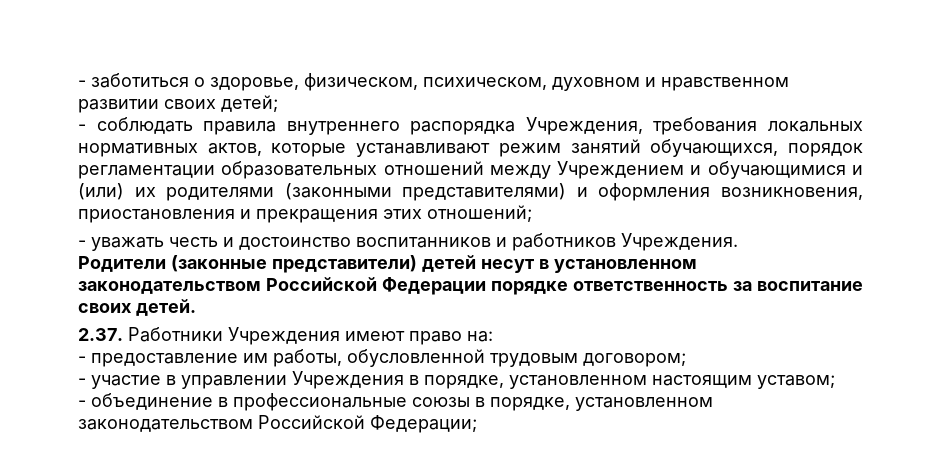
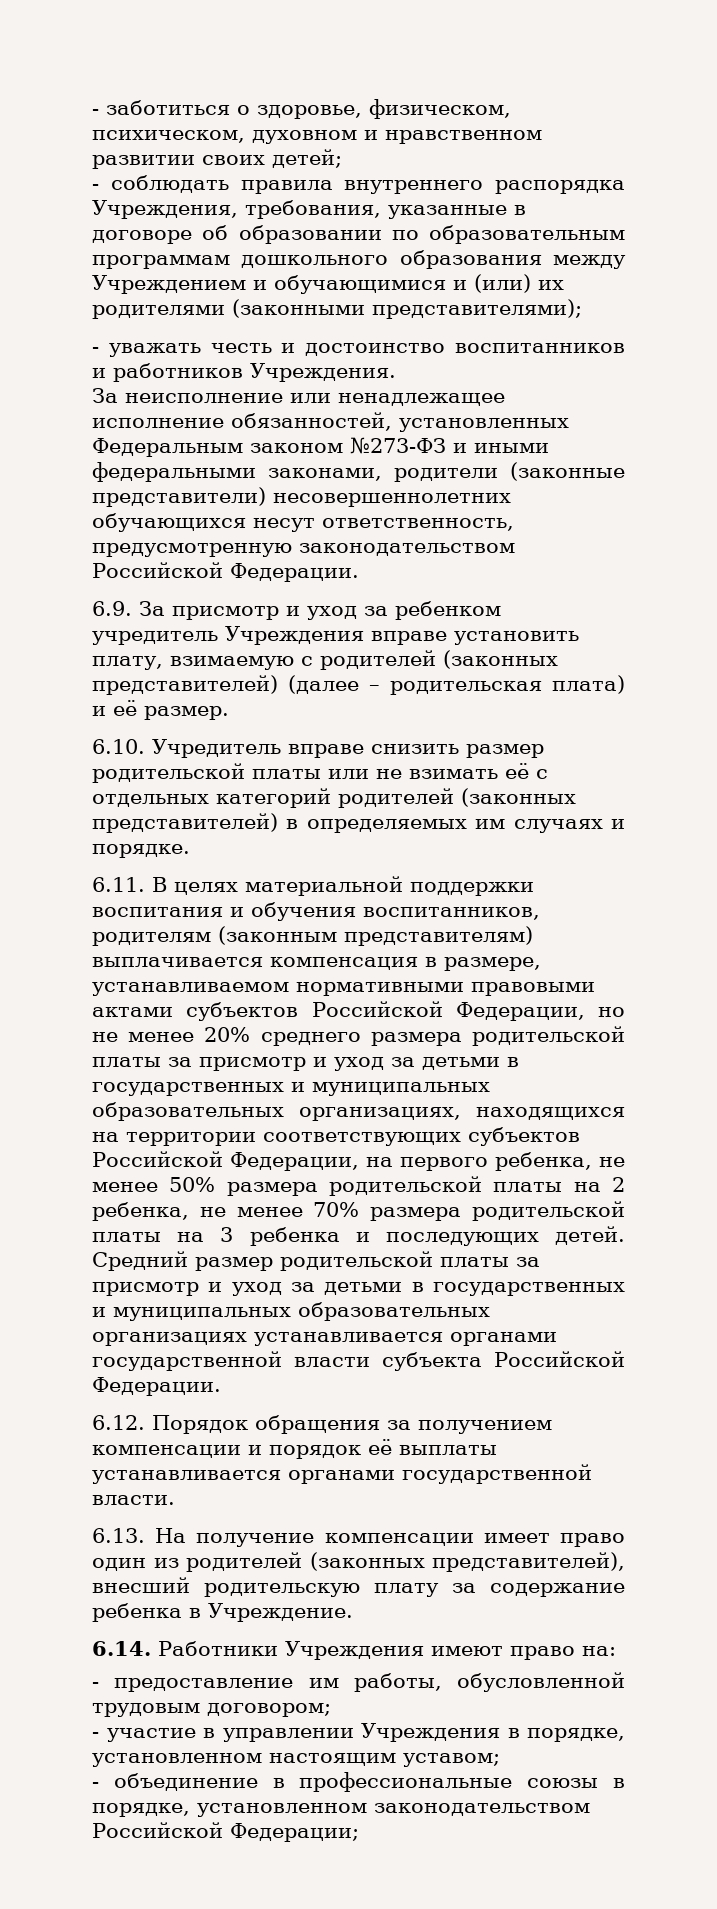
[653,117,863,135] [78,139,863,157] [78,161,484,179] требования локальных нормативных актов, которые устанавливают режим занятий обучающихся, порядок регламентации образовательных отношений -> [245,200,526,219] [92,225,625,244] [92,250,542,269] требования, указанные в договоре об образовании по образовательным программам дошкольного образования
[402,183,863,201] [78,205,532,223] представителями) и оформления возникновения, приостановления и прекращения этих отношений; -> [372,299,582,319] представителями);
[78,255,697,273] [78,277,863,295] [78,299,196,316] [78,328,123,341] Родители (законные представители) детей несут в установленном законодательством Российской Федерации порядке ответственность за воспитание своих детей. // 2.37. -> [92,388,505,406] [92,412,569,432] [92,437,549,457] [92,462,625,482] [92,487,511,507] [92,513,514,532] [92,543,515,557] [92,562,359,582] [92,601,501,620] [92,626,579,645] [92,650,558,670] [92,675,625,695] [92,700,229,720] [92,739,544,758] [92,763,548,783] [92,788,576,808] [92,813,625,833] [92,844,190,858] [92,876,534,896] [92,902,540,921] [92,926,533,946] [92,957,541,971] [92,982,595,996] [92,1001,625,1021] [92,1026,625,1046] [92,1057,519,1071] [92,1082,490,1096] [92,1102,625,1121] [92,1127,580,1146] [92,1151,625,1171] [92,1176,625,1196] [92,1201,625,1221] [92,1226,625,1246] [92,1251,540,1271] [92,1282,625,1296] [92,1302,490,1321] [92,1332,557,1346] [92,1351,625,1371] [92,1377,221,1396] [92,1415,552,1434] [92,1439,497,1459] [92,1464,592,1484] [92,1495,175,1505] [92,1528,625,1547] [92,1552,625,1572] [92,1577,625,1597] [92,1603,353,1622] [92,1641,151,1656] За неисполнение или ненадлежащее исполнение обязанностей, установленных Федеральным законом №273-ФЗ и иными федеральными законами, родители (законные представители) несовершеннолетних обучающихся несут ответственность, предусмотренную законодательством Российской Федерации. // 6.9. За присмотр и уход за ребенком учредитель Учреждения вправе установить плату, взимаемую с родителей (законных представителей) (далее – родительская плата) и её размер. // 6.10. Учредитель вправе снизить размер родительской платы или не взимать её с отдельных категорий родителей (законных представителей) в определяемых им случаях и порядке. // 6.11. В целях материальной поддержки воспитания и обучения воспитанников, родителям (законным представителям) выплачивается компенсация в размере, устанавливаемом нормативными правовыми актами субъектов Российской Федерации, но не менее 20% среднего размера родительской платы за присмотр и уход за детьми в государственных и муниципальных образовательных организациях, находящихся на территории соответствующих субъектов Российской Федерации, на первого ребенка, не менее 50% размера родительской платы на 2 ребенка, не менее 70% размера родительской платы на 3 ребенка и последующих детей. Средний размер родительской платы за присмотр и уход за детьми в государственных и муниципальных образовательных организациях устанавливается органами государственной власти субъекта Российской Федерации. // 6.12. Порядок обращения за получением компенсации и порядок её выплаты устанавливается органами государственной власти. // 6.13. На получение компенсации имеет право один из родителей (законных представителей), внесший родительскую плату за содержание ребенка в Учреждение. // 6.14.

